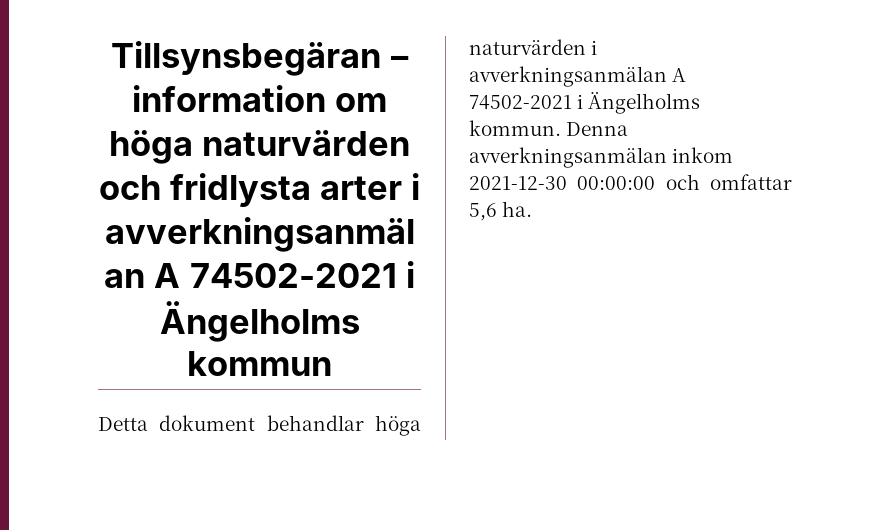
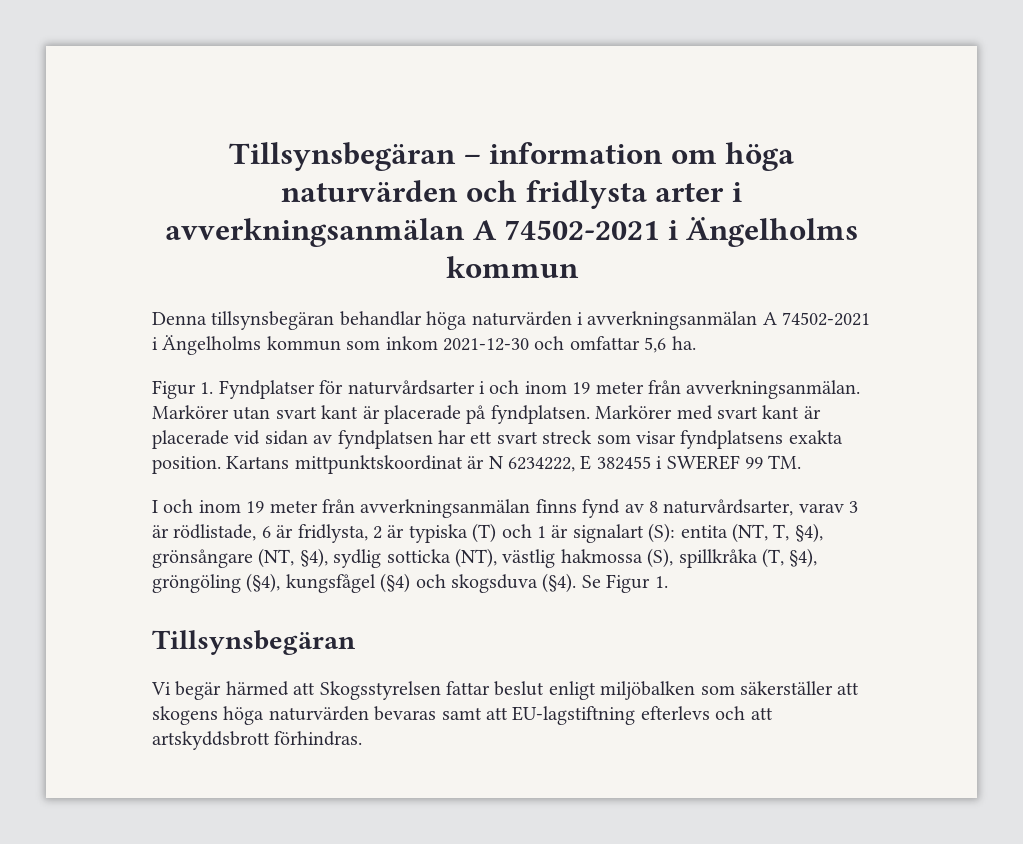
[98,415,256,431] Detta dokument -> [152,311,335,330] Denna tillsynsbegäran
[469,120,629,136] [469,147,667,168] kommun. Denna avverkningsanmälan -> [266,336,381,351] kommun som
[577,176,656,190] 00:00:00 -> (529, 344) none
(533, 209) none -> [152,380,861,399] [152,405,821,424] [152,430,843,449] [152,455,802,474] [152,499,859,518] [152,523,823,543] [152,548,818,568] [152,573,668,593] [152,630,356,655] [151,681,860,700] [152,706,773,725] [152,731,363,750] // Figur 1. Fyndplatser för naturvårdsarter i och inom 19 meter från avverkningsanmälan. Markörer utan svart kant är placerade på fyndplatsen. Markörer med svart kant är placerade vid sidan av fyndplatsen har ett svart streck som visar fyndplatsens exakta position. Kartans mittpunktskoordinat är N 6234222, E 382455 i SWEREF 99 TM. // I och inom 19 meter från avverkningsanmälan finns fynd av 8 naturvårdsarter, varav 3 är rödlistade, 6 är fridlysta, 2 är typiska (T) och 1 är signalart (S): entita (NT, T, §4), grönsångare (NT, §4), sydlig sotticka (NT), västlig hakmossa (S), spillkråka (T, §4), gröngöling (§4), kungsfågel (§4) och skogsduva (§4). Se Figur 1. // Tillsynsbegäran // Vi begär härmed att Skogsstyrelsen fattar beslut enligt miljöbalken som säkerställer att skogens höga naturvärden bevaras samt att EU-lagstiftning efterlevs och att artskyddsbrott förhindras.

